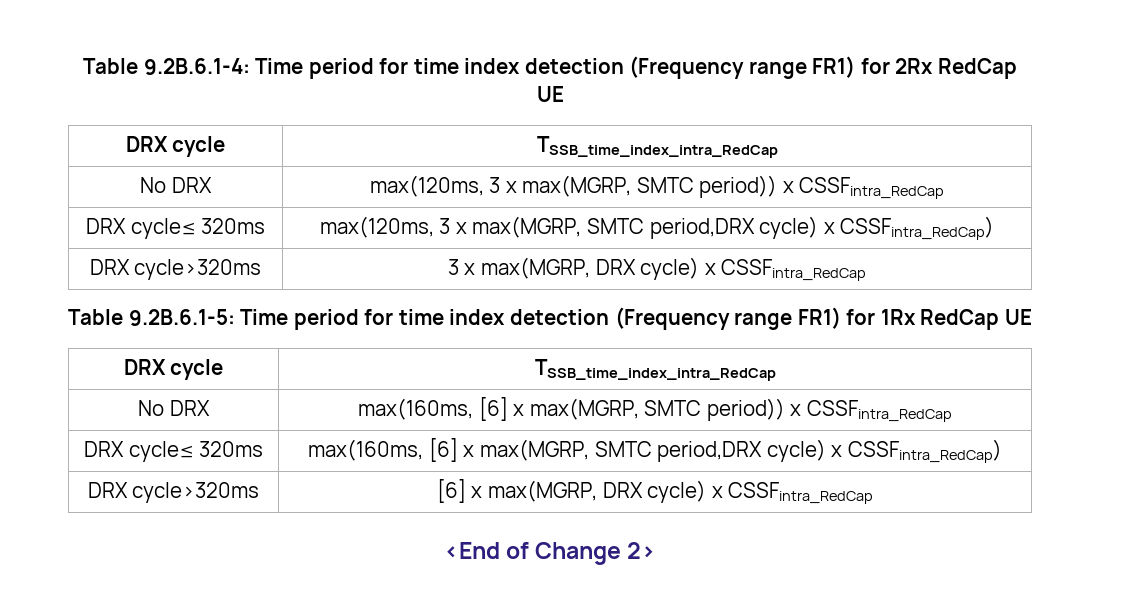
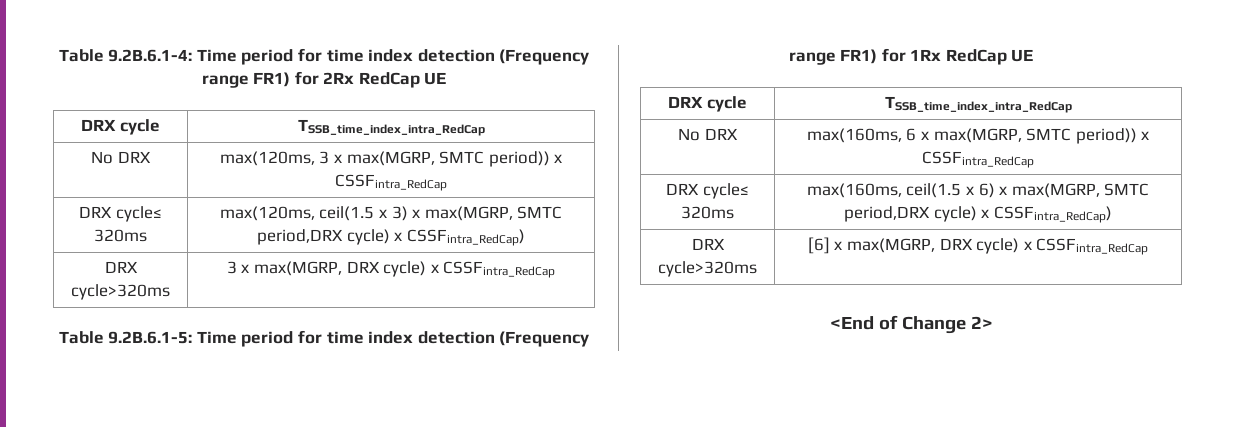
[439,218,451,234] 3 -> [319,206,408,221] ceil(1.5 x 3)
[478,397,508,421] [6] -> [906,128,917,141] 6
[428,438,458,462] [6] -> [906,183,995,198] ceil(1.5 x 6)

